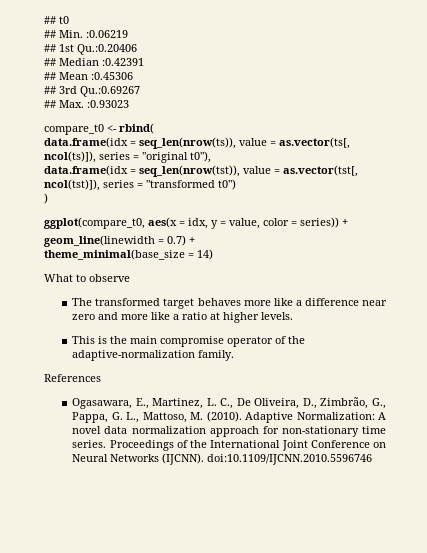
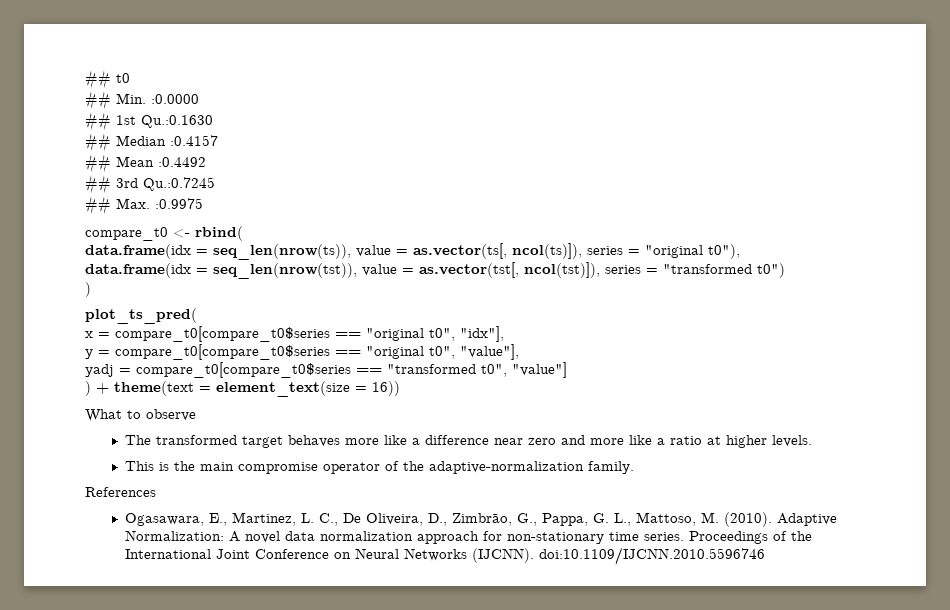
[86,30,128,38] :0.06219 -> [151,94,199,104] :0.0000
[77,44,137,55] Qu.:0.20406 -> [141,115,213,128] Qu.:0.1630
[102,58,144,66] :0.42391 -> [170,135,218,146] :0.4157
[91,72,133,80] :0.45306 -> [158,157,206,167] :0.4492
[80,86,140,97] Qu.:0.69267 -> [143,177,215,191] Qu.:0.7245
[87,100,129,108] :0.93023 -> [155,198,203,209] :0.9975
[44,217,348,229] [44,235,195,247] [44,249,213,260] ggplot(compare_t0, aes(x = idx, y = value, color = series)) + // geom_line(linewidth = 0.7) + // theme_minimal(base_size = 14) -> [85,308,197,324] [85,326,504,342] [85,344,519,360] [85,362,567,378] [85,381,400,397] plot_ts_pred( // x = compare_t0[compare_t0$series == "original t0", "idx"], // y = compare_t0[compare_t0$series == "original t0", "value"], // yadj = compare_t0[compare_t0$series == "transformed t0", "value"] // ) + theme(text = element_text(size = 16))

